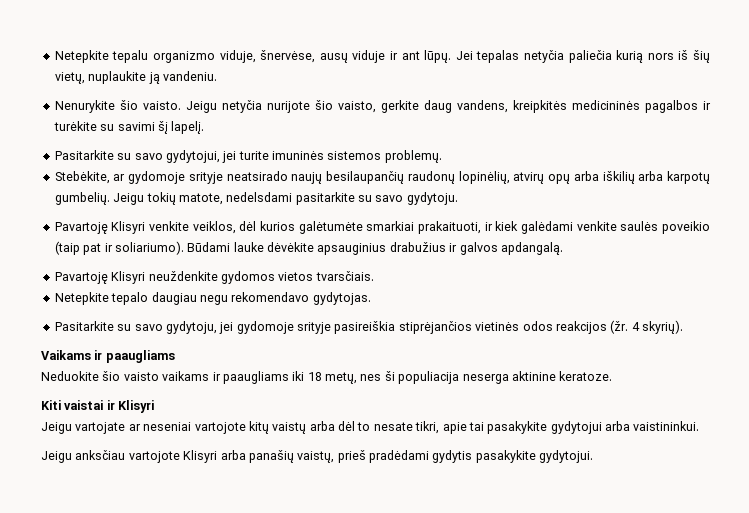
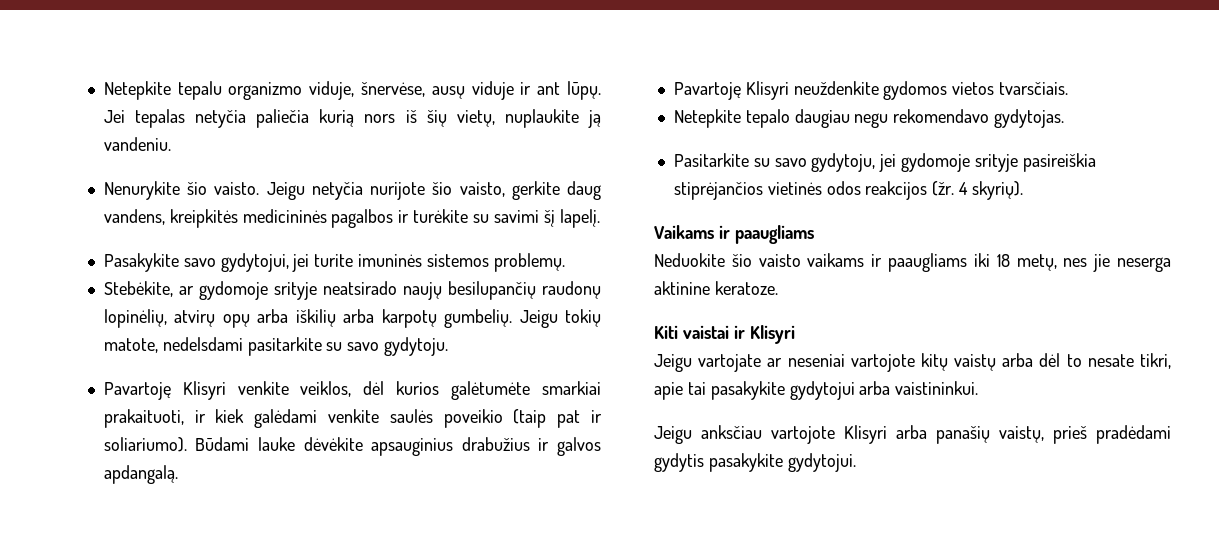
[54,150,132,160] Pasitarkite su -> [103,253,179,272] Pasakykite
[326,171,405,184] besilaupančių -> [447,281,536,300] besilupančių
[384,371,460,384] ši populiacija -> [1093,254,1111,272] jie

